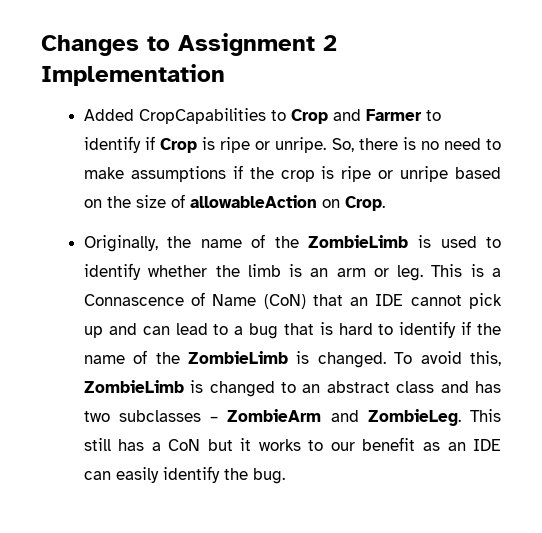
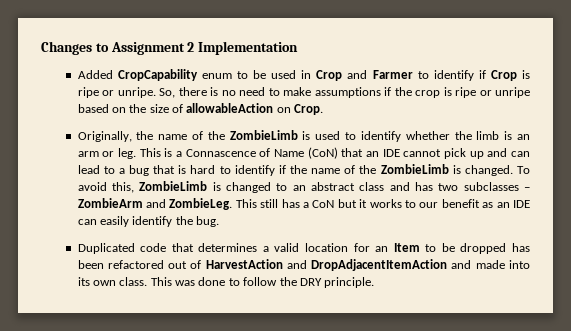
[138,108,286,124] CropCapabilities to -> [117,69,312,81] CropCapability enum to be used in
(285, 476) none -> [77,243,530,254] [77,259,530,271] [77,277,375,288] // Duplicated code that determines a valid location for an Item to be dropped has been refactored out of HarvestAction and DropAdjacentItemAction and made into its own class. This was done to follow the DRY principle.

